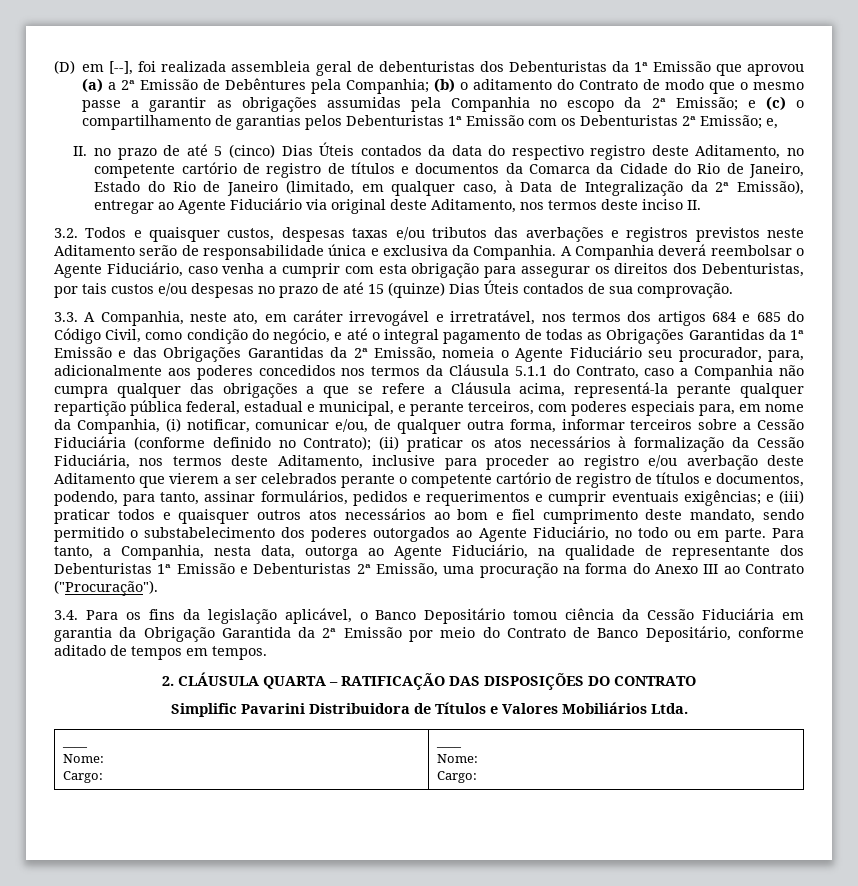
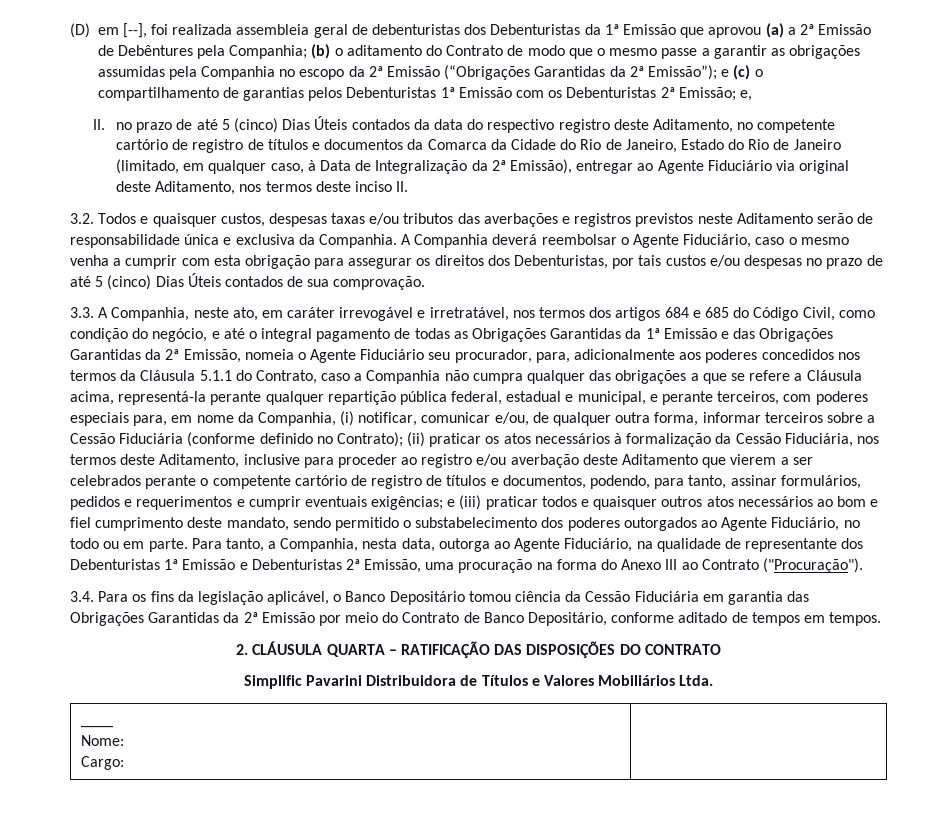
[675,97,738,111] Emissão; -> [387,65,717,80] Emissão (“Obrigações Garantidas da 2ª Emissão”);
(218, 270) none -> [788,237,849,245] o mesmo
[368,282,445,298] 15 (quinze) -> [95,275,152,290] 5 (cinco)
[119,627,291,642] da Obrigação Garantida -> [787,591,810,602] [70,612,220,626] das Obrigações Garantidas
[436,746,463,748] [437,754,479,763] [437,771,478,783] ____ // Nome: // Cargo: -> (125, 763) none

